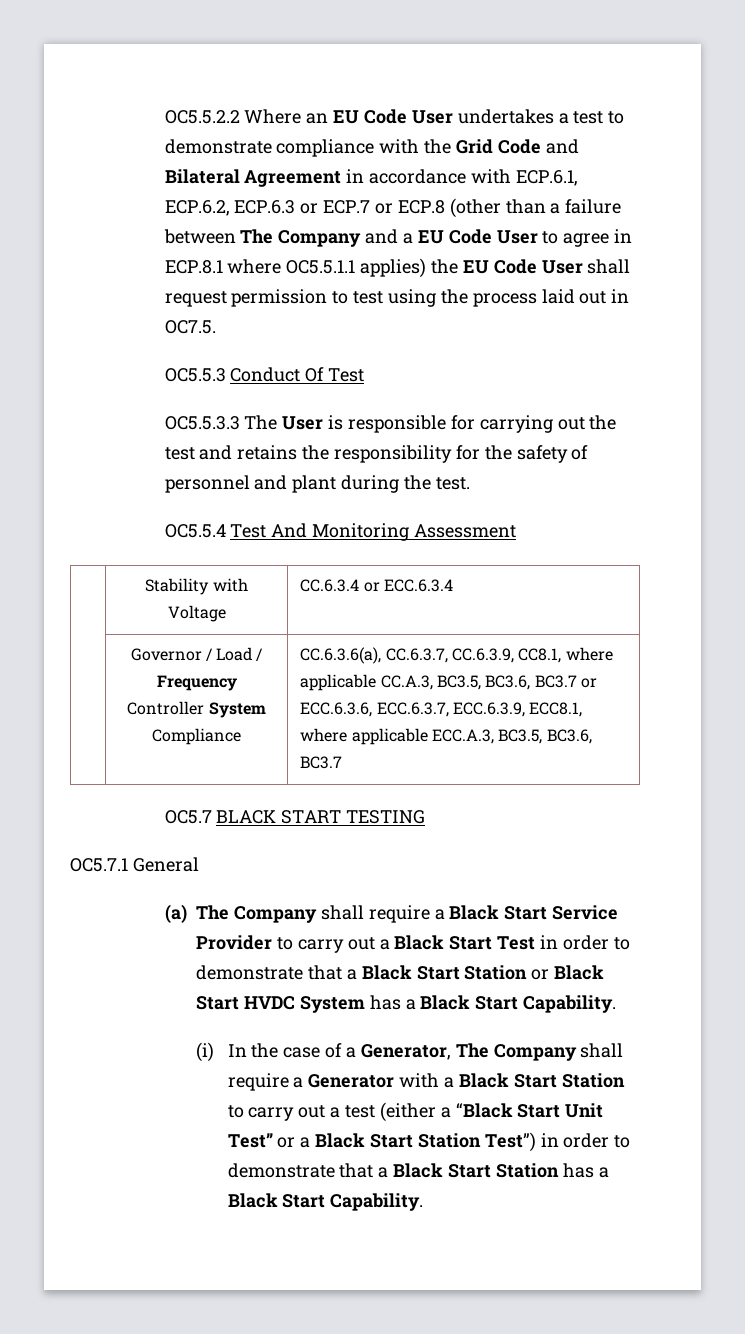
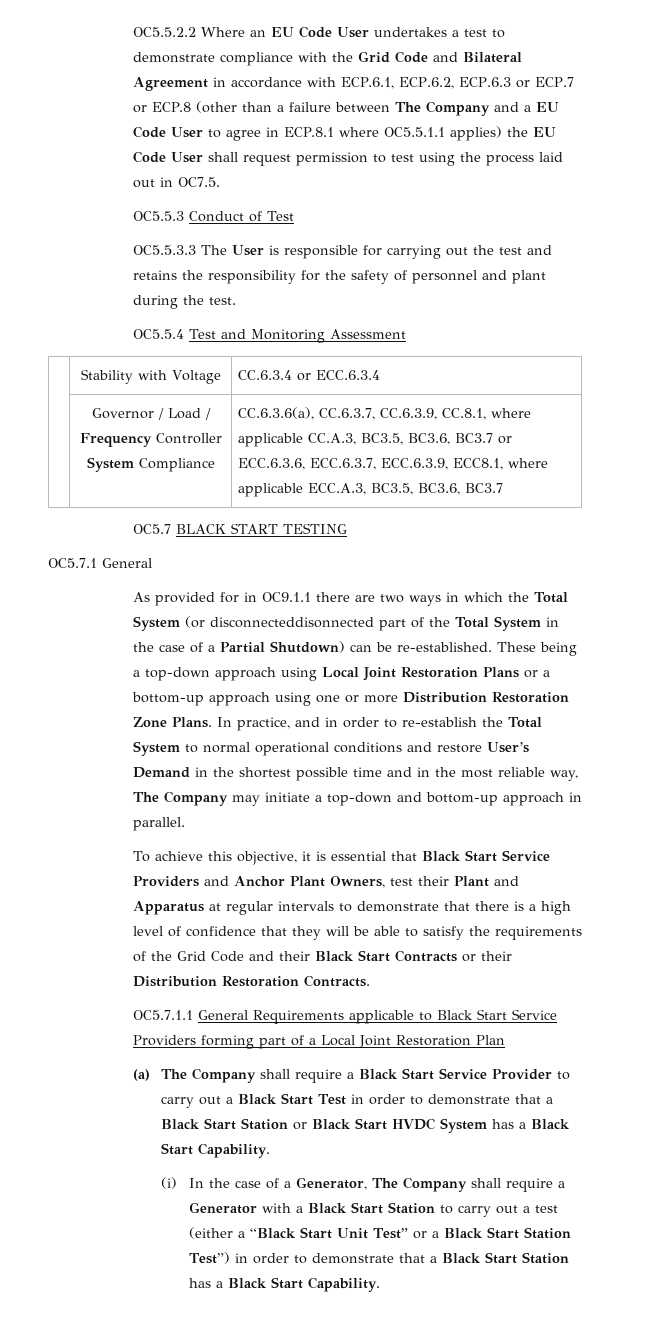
[305,367,325,382] Of -> [248,211,262,222] of
[271,523,308,538] And -> [221,329,247,339] and
[518,648,562,663] CC8.1, -> [442,408,487,420] CC.8.1,
(199, 864) none -> [132,592,569,606] [132,616,560,631] [132,641,577,656] [132,667,550,681] [131,692,569,706] [132,717,543,731] [132,741,529,756] [132,767,579,781] [132,791,582,806] [132,817,185,831] [132,850,551,865] [132,876,519,888] [132,901,571,915] [132,926,582,940] [132,950,512,962] [132,975,370,987] [132,1009,557,1024] [132,1035,505,1049] // As provided for in OC9.1.1 there are two ways in which the Total System (or disconnecteddisonnected part of the Total System in the case of a Partial Shutdown) can be re-established. These being a top-down approach using Local Joint Restoration Plans or a bottom-up approach using one or more Distribution Restoration Zone Plans. In practice, and in order to re-establish the Total System to normal operational conditions and restore User’s Demand in the shortest possible time and in the most reliable way, The Company may initiate a top-down and bottom-up approach in parallel. // To achieve this objective, it is essential that Black Start Service Providers and Anchor Plant Owners, test their Plant and Apparatus at regular intervals to demonstrate that there is a high level of confidence that they will be able to satisfy the requirements of the Grid Code and their Black Start Contracts or their Distribution Restoration Contracts. // OC5.7.1.1 General Requirements applicable to Black Start Service Providers forming part of a Local Joint Restoration Plan

